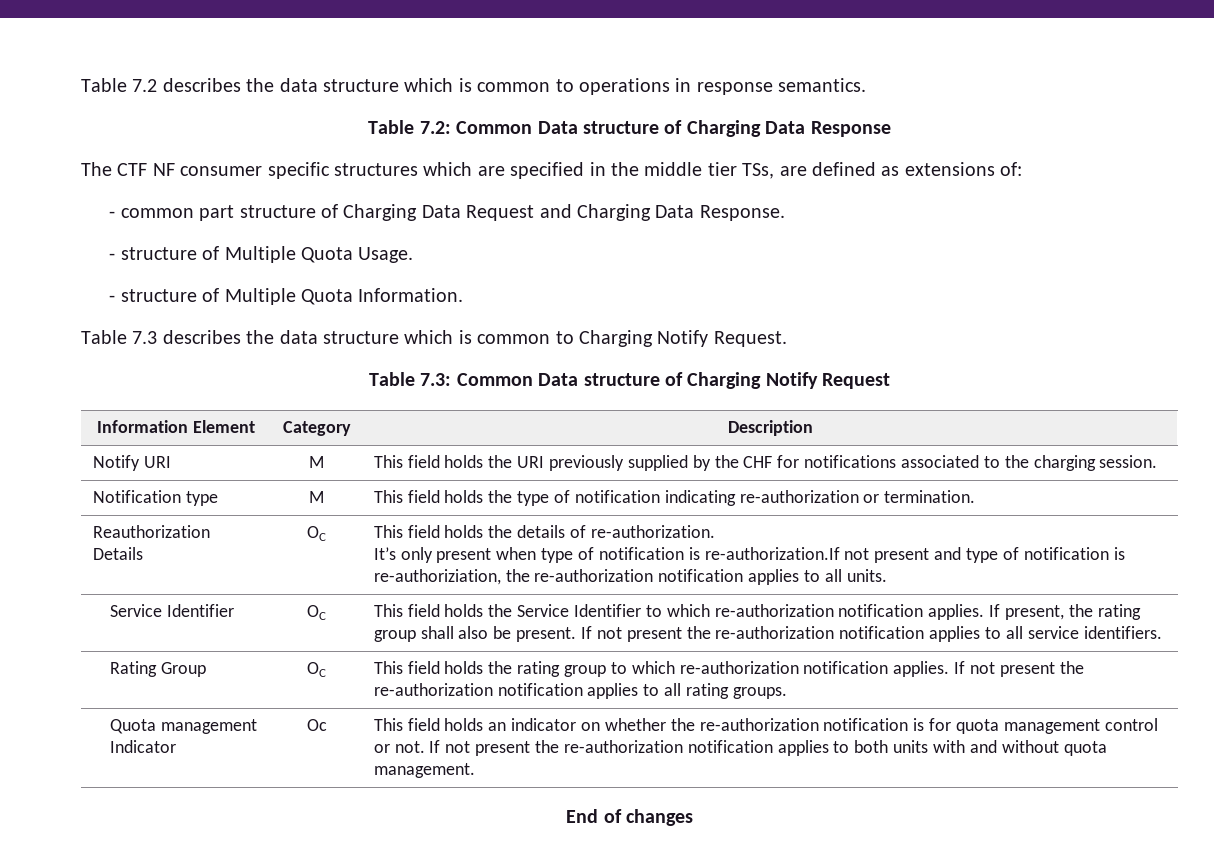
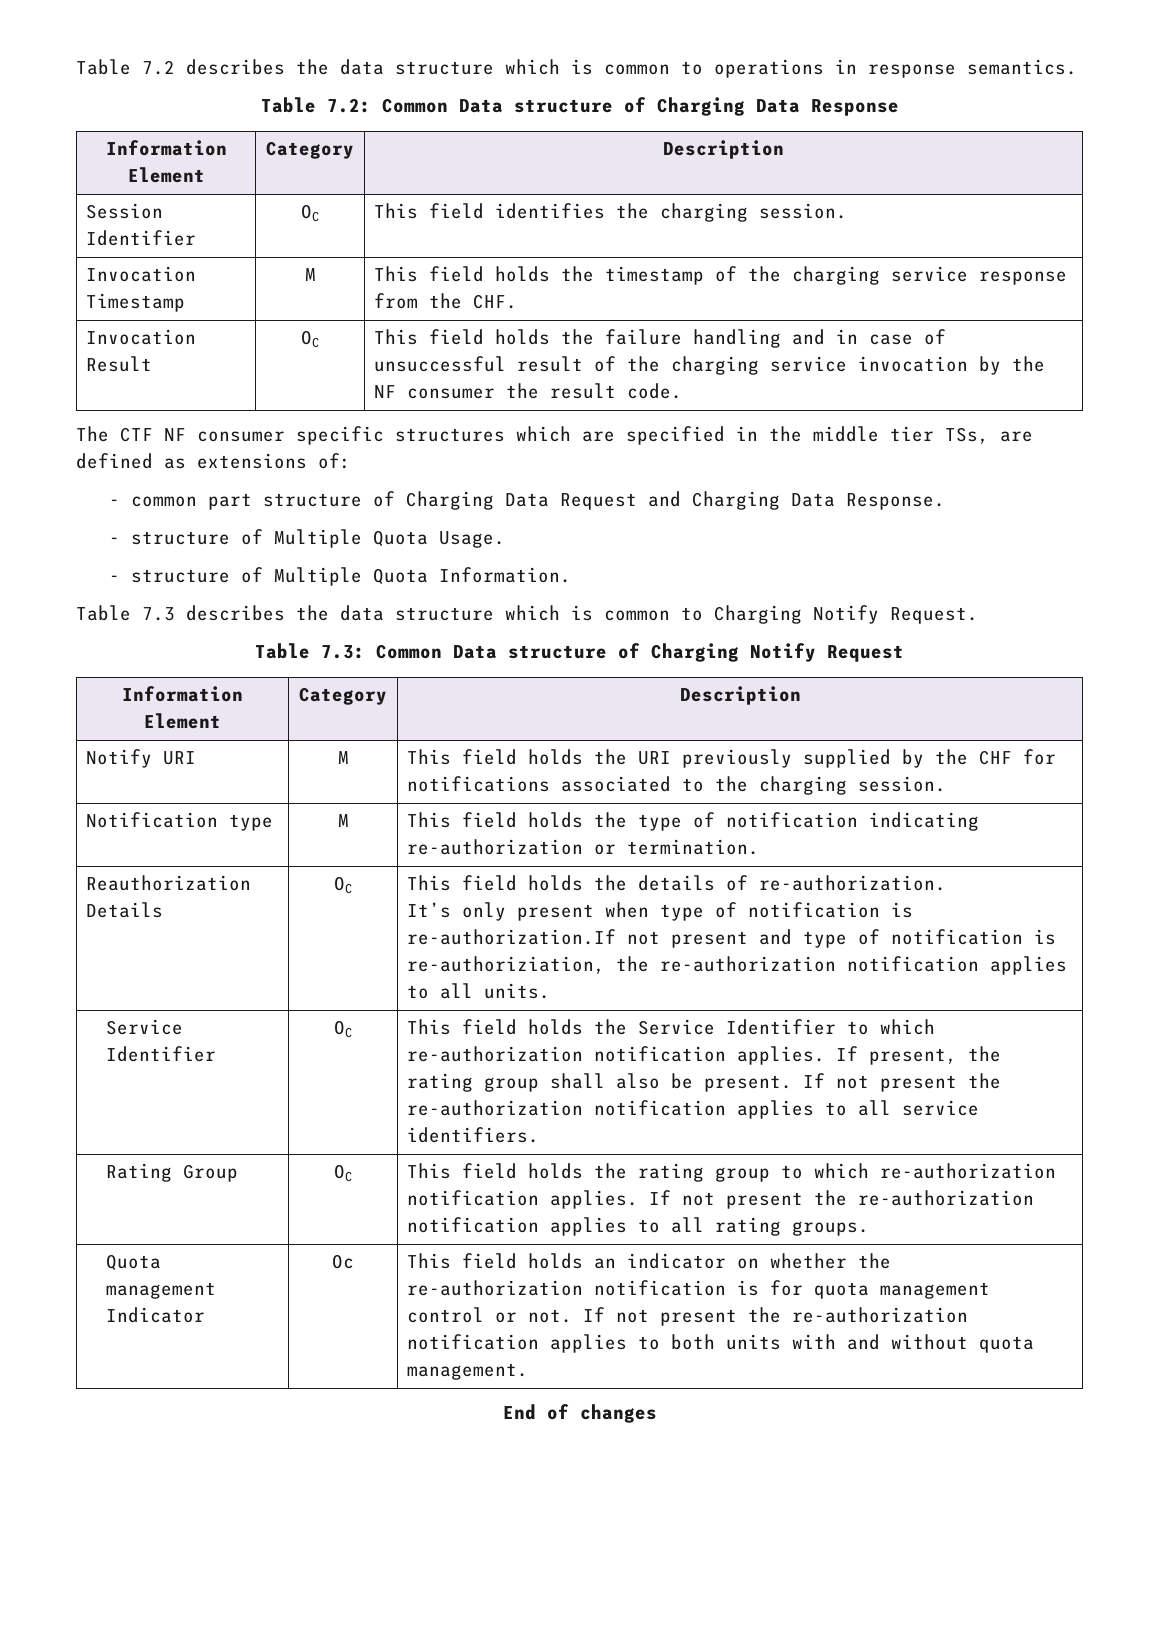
(891, 129) none -> [105,140,227,156] [127,167,205,183] [266,141,354,159] [662,140,784,159] [86,203,164,219] [86,230,197,246] [301,204,319,222] [374,203,848,222] [86,266,197,282] [86,293,186,312] [304,268,316,281] [374,266,1068,285] [374,293,518,309] [86,329,197,345] [86,356,153,372] [301,330,319,348] [374,329,947,348] [374,356,1046,375] [374,383,683,399] // Information Element | Category | Description // Session Identifier | OC | This field identifies the charging session. // Invocation Timestamp | M | This field holds the timestamp of the charging service response from the CHF. // Invocation Result | OC | This field holds the failure handling and in case of unsuccessful result of the charging service invocation by the NF consumer the result code.

